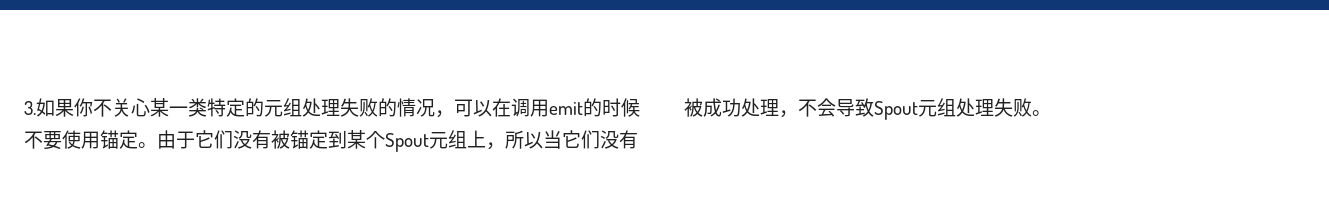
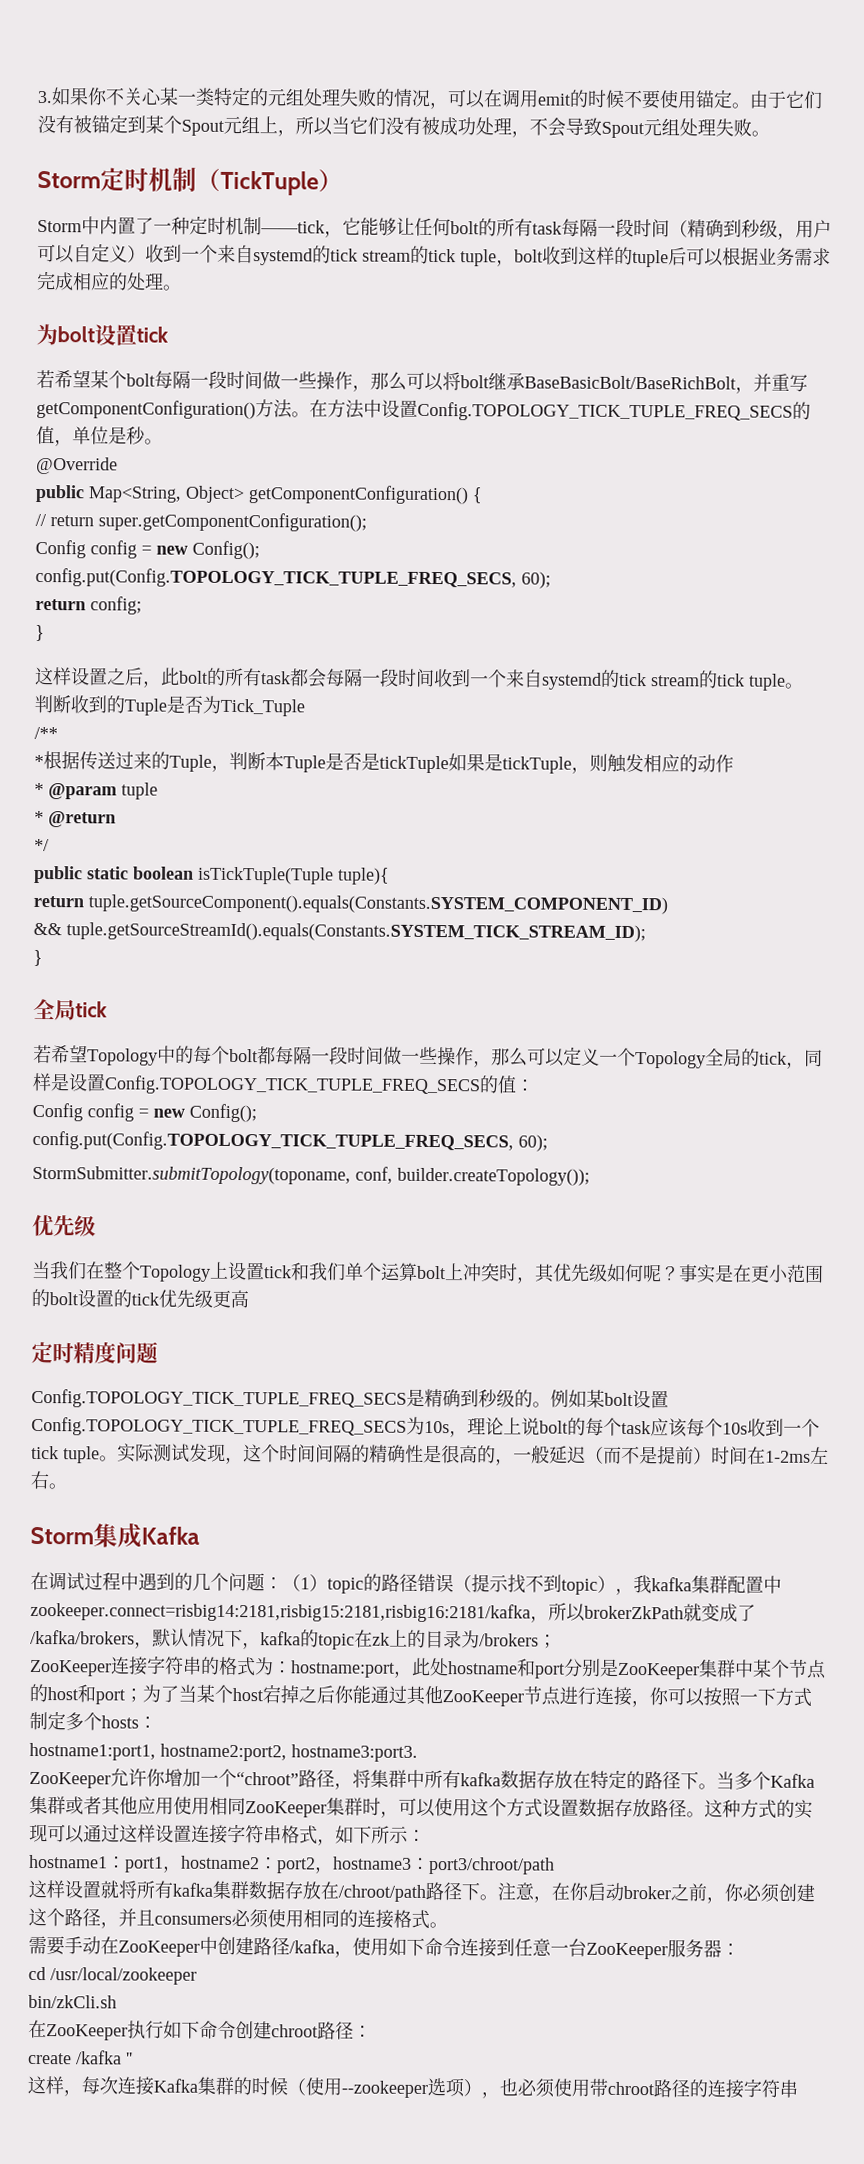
(1051, 113) none -> [37,167,343,196] [37,215,832,240] [37,243,831,268] [37,270,182,291] [36,323,169,346] [36,369,808,394] [36,399,811,422] [36,425,163,447] [36,456,118,475] [35,484,483,505] [35,512,367,532] [35,539,260,560] [35,567,551,589] [35,596,142,615] [35,624,45,642] [35,666,804,691] [34,694,305,717] [34,726,58,740] [34,751,734,774] [34,782,158,800] [34,810,116,828] [34,838,49,852] [34,865,390,885] [33,894,668,915] [33,922,646,943] [33,949,43,967] [33,998,108,1021] [33,1044,823,1069] [32,1072,535,1096] [32,1102,257,1123] [32,1130,548,1152] [32,1165,590,1186] [32,1214,96,1237] [31,1260,824,1284] [31,1288,249,1309] [31,1341,158,1364] [31,1388,669,1409] [31,1416,820,1438] [31,1443,829,1466] [30,1470,67,1490] [30,1523,200,1548] [30,1571,782,1596] [30,1601,756,1623] [30,1628,557,1650] [29,1655,827,1680] [29,1683,812,1708] [29,1711,157,1731] [29,1742,418,1762] [29,1768,815,1790] [29,1795,813,1819] [29,1823,426,1846] [29,1854,555,1875] [28,1879,815,1904] [28,1907,448,1929] [28,1935,740,1960] [28,1966,197,1985] [28,1994,117,2009] [28,2019,372,2041] [28,2050,133,2065] [27,2075,798,2099] // Storm定时机制（TickTuple） // Storm中内置了一种定时机制——tick，它能够让任何bolt的所有task每隔一段时间（精确到秒级，用户可以自定义）收到一个来自systemd的tick stream的tick tuple，bolt收到这样的tuple后可以根据业务需求完成相应的处理。 // 为bolt设置tick // 若希望某个bolt每隔一段时间做一些操作，那么可以将bolt继承BaseBasicBolt/BaseRichBolt，并重写getComponentConfiguration()方法。在方法中设置Config.TOPOLOGY_TICK_TUPLE_FREQ_SECS的值，单位是秒。 // @Override // public Map<String, Object> getComponentConfiguration() { // // return super.getComponentConfiguration(); // Config config = new Config(); // config.put(Config.TOPOLOGY_TICK_TUPLE_FREQ_SECS, 60); // return config; // } // 这样设置之后，此bolt的所有task都会每隔一段时间收到一个来自systemd的tick stream的tick tuple。 // 判断收到的Tuple是否为Tick_Tuple // /** // *根据传送过来的Tuple，判断本Tuple是否是tickTuple如果是tickTuple，则触发相应的动作 // * @param tuple // * @return // */ // public static boolean isTickTuple(Tuple tuple){ // return tuple.getSourceComponent().equals(Constants.SYSTEM_COMPONENT_ID) // && tuple.getSourceStreamId().equals(Constants.SYSTEM_TICK_STREAM_ID); // } // 全局tick // 若希望Topology中的每个bolt都每隔一段时间做一些操作，那么可以定义一个Topology全局的tick，同样是设置Config.TOPOLOGY_TICK_TUPLE_FREQ_SECS的值： // Config config = new Config(); // config.put(Config.TOPOLOGY_TICK_TUPLE_FREQ_SECS, 60); // StormSubmitter.submitTopology(toponame, conf, builder.createTopology()); // 优先级 // 当我们在整个Topology上设置tick和我们单个运算bolt上冲突时，其优先级如何呢？事实是在更小范围的bolt设置的tick优先级更高 // 定时精度问题 // Config.TOPOLOGY_TICK_TUPLE_FREQ_SECS是精确到秒级的。例如某bolt设置Config.TOPOLOGY_TICK_TUPLE_FREQ_SECS为10s，理论上说bolt的每个task应该每个10s收到一个tick tuple。实际测试发现，这个时间间隔的精确性是很高的，一般延迟（而不是提前）时间在1-2ms左右。 // Storm集成Kafka // 在调试过程中遇到的几个问题：（1）topic的路径错误（提示找不到topic），我kafka集群配置中zookeeper.connect=risbig14:2181,risbig15:2181,risbig16:2181/kafka，所以brokerZkPath就变成了/kafka/brokers，默认情况下，kafka的topic在zk上的目录为/brokers； // ZooKeeper连接字符串的格式为：hostname:port，此处hostname和port分别是ZooKeeper集群中某个节点的host和port；为了当某个host宕掉之后你能通过其他ZooKeeper节点进行连接，你可以按照一下方式制定多个hosts： // hostname1:port1, hostname2:port2, hostname3:port3. // ZooKeeper允许你增加一个“chroot”路径，将集群中所有kafka数据存放在特定的路径下。当多个Kafka集群或者其他应用使用相同ZooKeeper集群时，可以使用这个方式设置数据存放路径。这种方式的实现可以通过这样设置连接字符串格式，如下所示： // hostname1：port1，hostname2：port2，hostname3：port3/chroot/path // 这样设置就将所有kafka集群数据存放在/chroot/path路径下。注意，在你启动broker之前，你必须创建这个路径，并且consumers必须使用相同的连接格式。 // 需要手动在ZooKeeper中创建路径/kafka，使用如下命令连接到任意一台ZooKeeper服务器： // cd /usr/local/zookeeper // bin/zkCli.sh // 在ZooKeeper执行如下命令创建chroot路径： // create /kafka '' // 这样，每次连接Kafka集群的时候（使用--zookeeper选项），也必须使用带chroot路径的连接字符串

